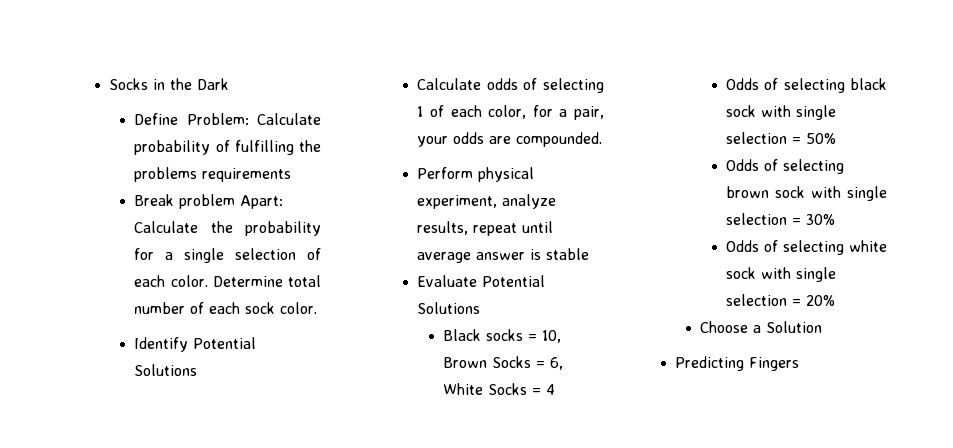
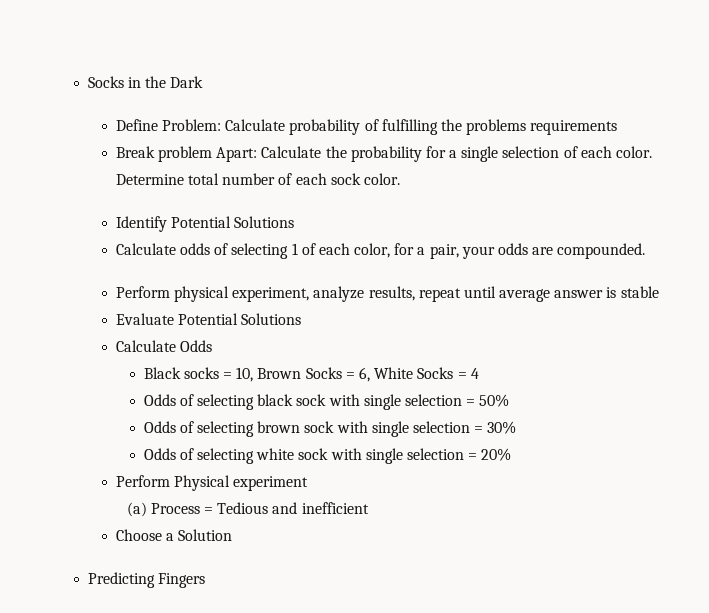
(481, 308) none -> [115,340,212,352] // Calculate Odds
(835, 300) none -> [115,475,309,491] [126,502,369,517] // Perform Physical experiment // (a) Process = Tedious and inefficient

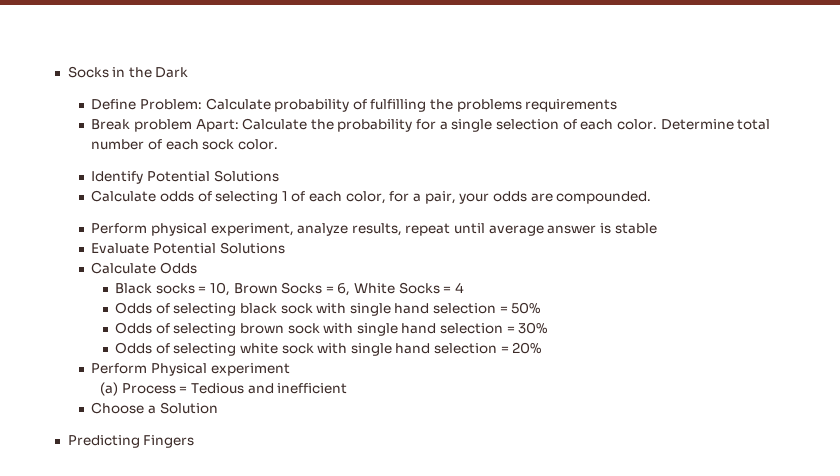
(401, 402) none -> [394,303,430,314] hand
(409, 429) none -> [401,323,437,334] hand
(403, 456) none -> [395,343,431,354] hand

